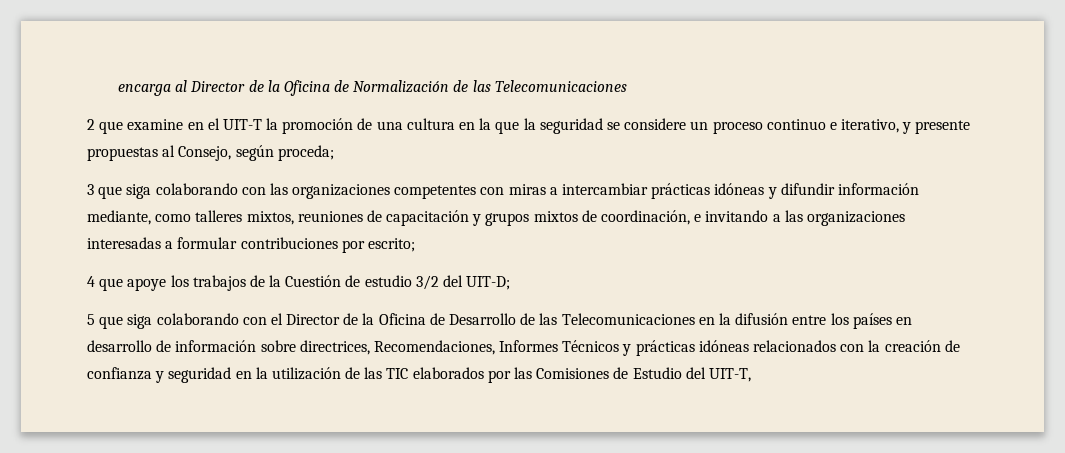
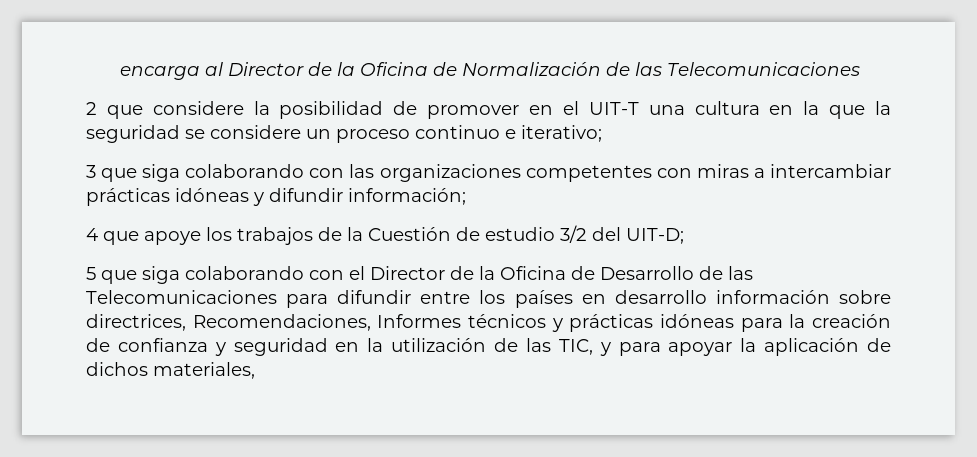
[127,118,373,134] examine en el UIT-T la promoción de -> [152,101,639,119] considere la posibilidad de promover en el UIT-T
[841,119,971,134] [87,145,334,161] iterativo, y presente propuestas al Consejo, según proceda; -> [521,125,602,142] iterativo;
[837,183,919,195] [87,210,905,226] [87,237,415,253] información mediante, como talleres mixtos, reuniones de capacitación y grupos mixtos de coordinación, e invitando a las organizaciones interesadas a formular contribuciones por escrito; -> [348,188,466,205] información;
[698,313,789,325] en la difusión -> [286,290,412,308] para difundir
[156,340,172,352] de -> (707, 297) none
[562,340,620,352] Técnicos -> [468,314,546,328] técnicos
[753,340,865,352] relacionados con -> [740,318,783,332] para
[386,367,751,383] TIC elaborados por las Comisiones de Estudio del UIT-T, -> [558,338,892,356] [86,362,255,379] TIC, y para apoyar la aplicación de dichos materiales,

